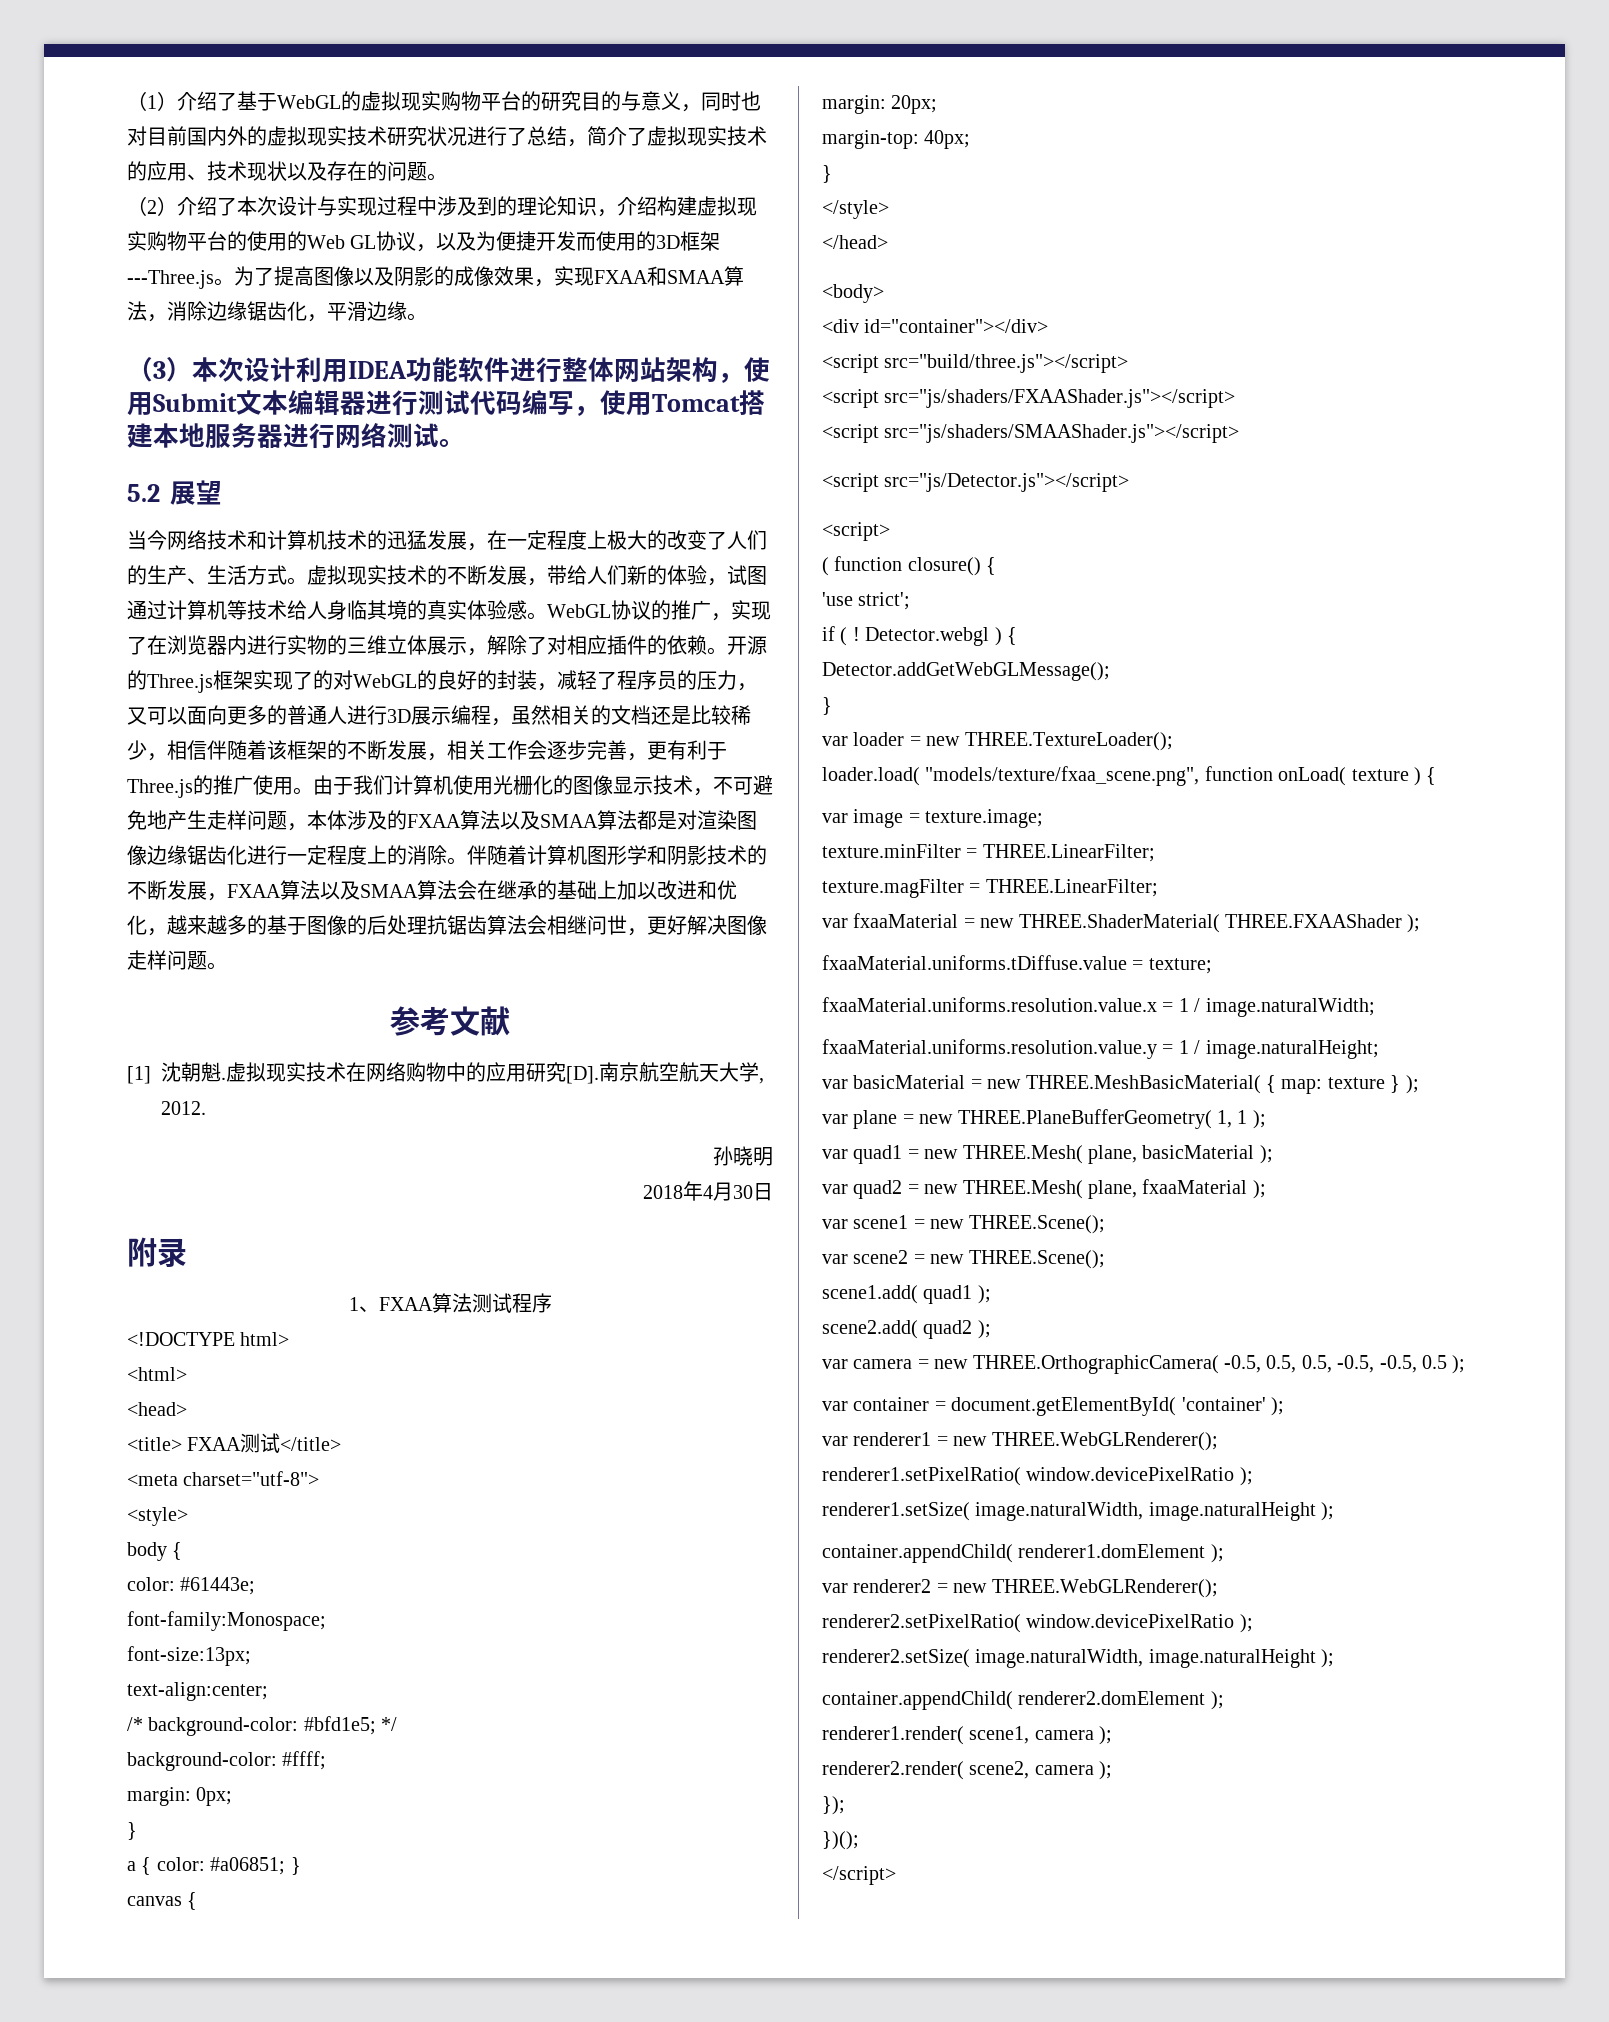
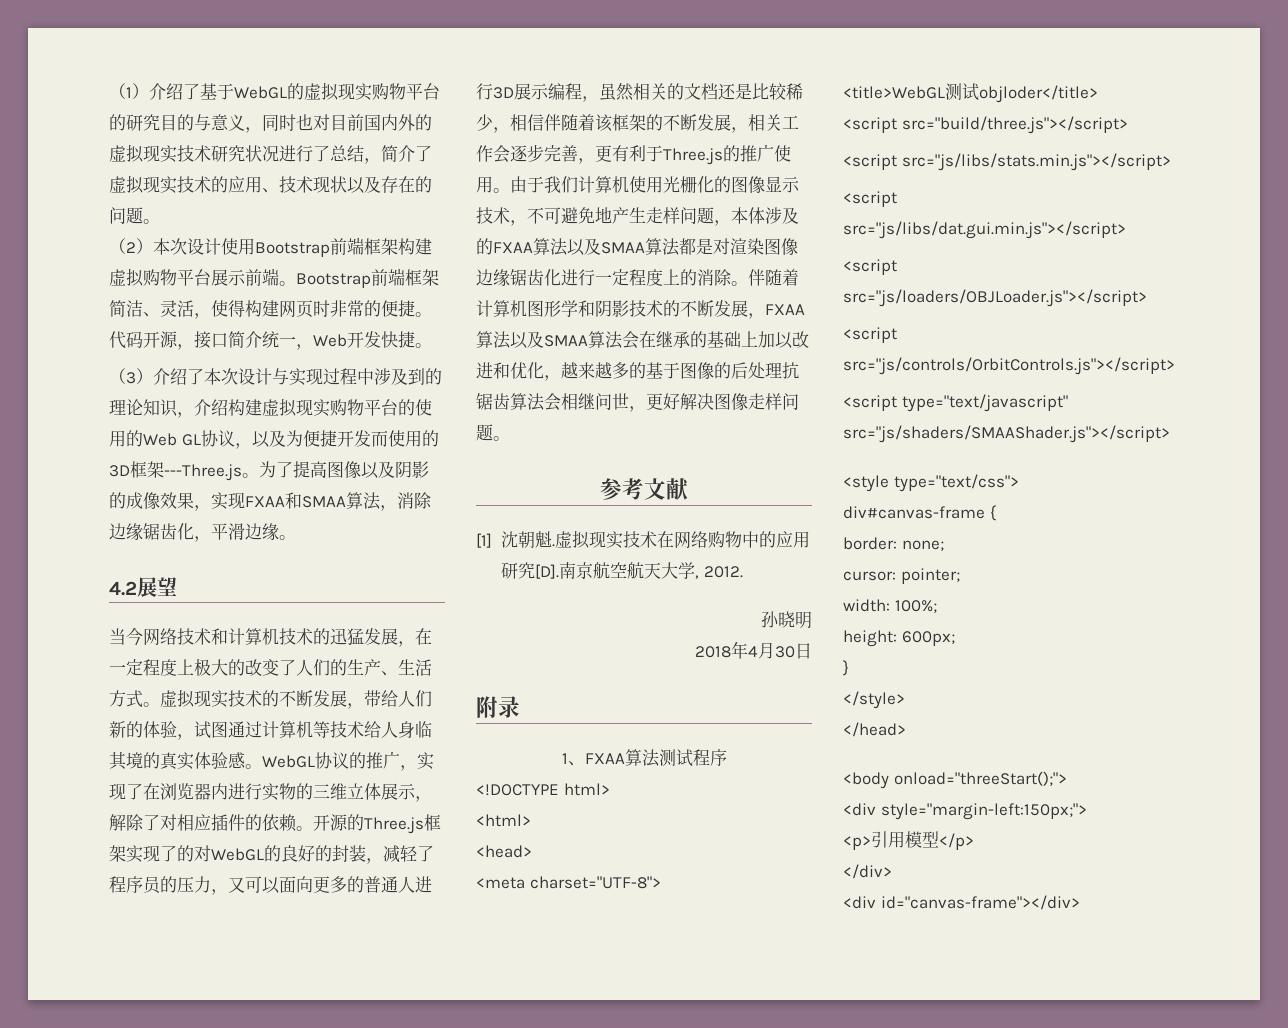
[127,196,157,216] // （2 -> [109,237,432,257] [109,268,439,288] [109,300,432,319] [109,331,432,350] [109,368,136,384] // （2）本次设计使用Bootstrap前端框架构建虚拟购物平台展示前端。Bootstrap前端框架简洁、灵活，使得构建网页时非常的便捷。代码开源，接口简介统一，Web开发快捷。 // （3
[127,357,770,383] [127,390,765,416] [127,423,465,449] [127,484,160,502] （3）本次设计利用IDEA功能软件进行整体网站架构，使用Submit文本编辑器进行测试代码编写，使用Tomcat搭建本地服务器进行网络测试。 // 5.2 -> [109,581,137,596] 4.2
[127,1433,342,1453] [127,1471,320,1486] [127,1507,188,1526] [127,1542,183,1561] [127,1577,256,1595] [127,1611,326,1631] [127,1646,251,1666] [127,1682,268,1701] [127,1716,398,1736] [127,1751,327,1771] [127,1787,233,1806] [127,1822,137,1840] [127,1857,301,1875] [127,1892,198,1910] [822,95,938,114] [822,130,971,149] <title> FXAA测试</title> // <meta charset="utf-8"> // <style> // body { // color: #61443e; // font-family:Monospace; // font-size:13px; // text-align:center; // /* background-color: #bfd1e5; */ // background-color: #ffff; // margin: 0px; // } // a { color: #a06851; } // canvas { // margin: 20px; // margin-top: 40px; -> [476,876,661,889] [843,83,1098,103] [843,116,1128,134] [843,153,1171,171] [843,191,897,207] [843,221,1126,239] [843,259,897,275] [843,289,1147,307] [843,327,897,343] [843,357,1175,375] [843,394,1068,412] [843,425,1170,443] [843,474,1019,492] [843,505,996,521] [843,537,944,551] [843,568,960,584] [843,599,937,613] [843,630,955,647] <meta charset="UTF-8"> // <title>WebGL测试objloder</title> // <script src="build/three.js"></script> // <script src="js/libs/stats.min.js"></script> // <script src="js/libs/dat.gui.min.js"></script> // <script src="js/loaders/OBJLoader.js"></script> // <script src="js/controls/OrbitControls.js"></script> // <script type="text/javascript" src="js/shaders/SMAAShader.js"></script> // <style type="text/css"> // div#canvas-frame { // border: none; // cursor: pointer; // width: 100%; // height: 600px;
[822,284,884,303] [822,319,1049,333] [822,354,1129,373] [822,389,1236,408] [822,424,1240,443] [822,473,1130,492] [822,522,890,541] [822,556,997,576] [822,592,911,610] [822,626,1017,646] [822,662,1110,681] [822,697,832,715] [822,732,1173,751] [822,766,1437,786] [822,809,1044,828] [822,844,1155,862] [822,879,1158,898] [822,913,1421,933] [822,955,1212,974] [822,997,1375,1017] [822,1039,1379,1059] [822,1075,1419,1094] [822,1109,1266,1129] [822,1145,1273,1164] [822,1179,1266,1199] [822,1215,1105,1234] [822,1250,1105,1269] [822,1285,991,1304] [822,1320,991,1339] [822,1355,1466,1374] [822,1397,1284,1416] [822,1432,1218,1451] [822,1467,1253,1486] [822,1502,1335,1521] [822,1544,1224,1563] [822,1579,1218,1598] [822,1614,1253,1633] [822,1649,1335,1668] [822,1691,1224,1710] [822,1726,1113,1745] [822,1761,1113,1780] [822,1796,845,1815] [822,1831,859,1850] [822,1866,896,1885] <body> // <div id="container"></div> // <script src="build/three.js"></script> // <script src="js/shaders/FXAAShader.js"></script> // <script src="js/shaders/SMAAShader.js"></script> // <script src="js/Detector.js"></script> // <script> // ( function closure() { // 'use strict'; // if ( ! Detector.webgl ) { // Detector.addGetWebGLMessage(); // } // var loader = new THREE.TextureLoader(); // loader.load( "models/texture/fxaa_scene.png", function onLoad( texture ) { // var image = texture.image; // texture.minFilter = THREE.LinearFilter; // texture.magFilter = THREE.LinearFilter; // var fxaaMaterial = new THREE.ShaderMaterial( THREE.FXAAShader ); // fxaaMaterial.uniforms.tDiffuse.value = texture; // fxaaMaterial.uniforms.resolution.value.x = 1 / image.naturalWidth; // fxaaMaterial.uniforms.resolution.value.y = 1 / image.naturalHeight; // var basicMaterial = new THREE.MeshBasicMaterial( { map: texture } ); // var plane = new THREE.PlaneBufferGeometry( 1, 1 ); // var quad1 = new THREE.Mesh( plane, basicMaterial ); // var quad2 = new THREE.Mesh( plane, fxaaMaterial ); // var scene1 = new THREE.Scene(); // var scene2 = new THREE.Scene(); // scene1.add( quad1 ); // scene2.add( quad2 ); // var camera = new THREE.OrthographicCamera( -0.5, 0.5, 0.5, -0.5, -0.5, 0.5 ); // var container = document.getElementById( 'container' ); // var renderer1 = new THREE.WebGLRenderer(); // renderer1.setPixelRatio( window.devicePixelRatio ); // renderer1.setSize( image.naturalWidth, image.naturalHeight ); // container.appendChild( renderer1.domElement ); // var renderer2 = new THREE.WebGLRenderer(); // renderer2.setPixelRatio( window.devicePixelRatio ); // renderer2.setSize( image.naturalWidth, image.naturalHeight ); // container.appendChild( renderer2.domElement ); // renderer1.render( scene1, camera ); // renderer2.render( scene2, camera ); // }); // })(); // </script> -> [843,771,1067,789] [843,803,1087,820] [843,831,974,850] [843,864,892,879] [843,895,1080,910] <body onload="threeStart();"> // <div style="margin-left:150px;"> // <p>引用模型</p> // </div> // <div id="canvas-frame"></div>

